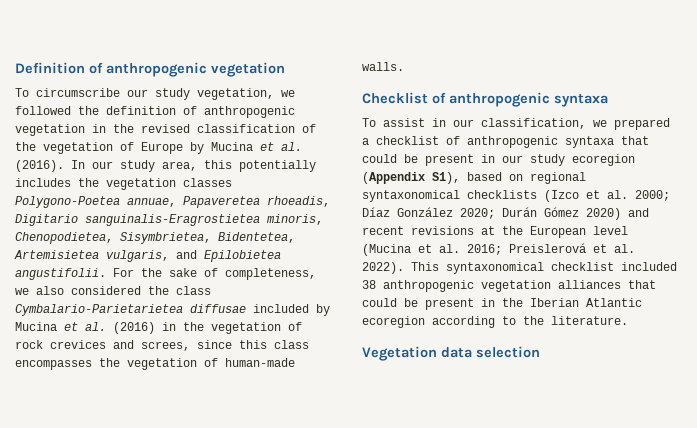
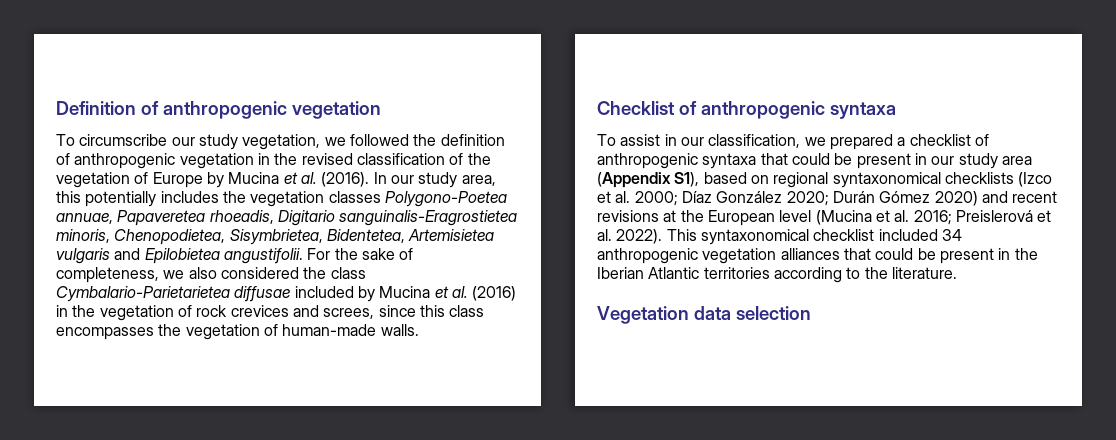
[106,250,169,262] vulgaris, -> [56,248,110,264] vulgaris
[572,154,635,166] ecoregion -> [1001,156,1032,165] area
[362,280,376,289] 38 -> [941,229,962,241] 34
[362,316,425,328] ecoregion -> [703,267,770,279] territories

